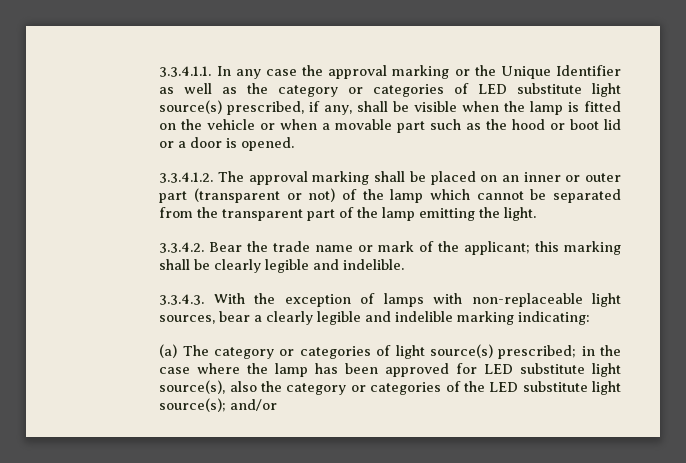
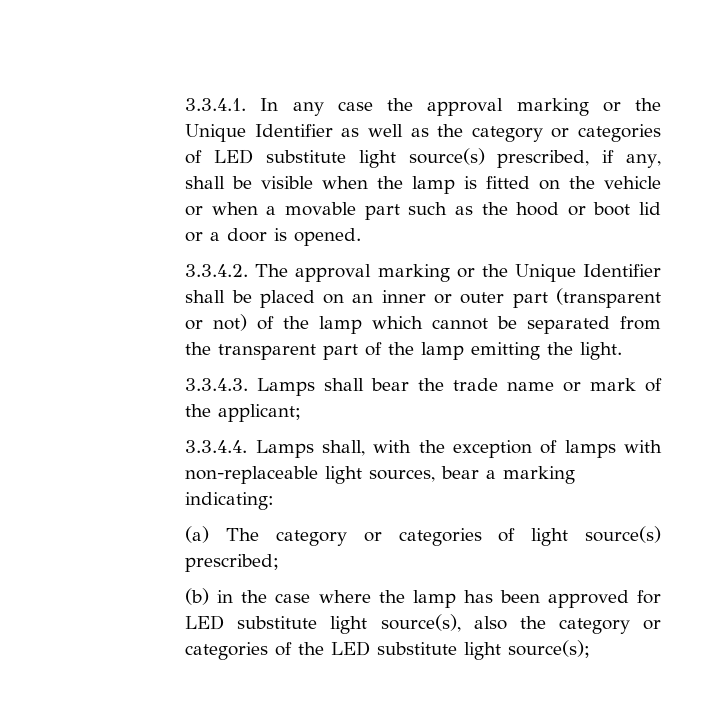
[159,66,212,77] 3.3.4.1.1. -> [185,98,247,111] 3.3.4.1.
[159,172,214,183] 3.3.4.1.2. -> [185,264,249,277] 3.3.4.2.
(370, 178) none -> [456,264,662,282] or the Unique Identifier
[159,242,243,253] 3.3.4.2. Bear -> [185,378,410,396] 3.3.4.3. Lamps shall bear
[535,241,621,255] [159,259,405,273] [159,293,245,305] this marking shall be clearly legible and indelible. // 3.3.4.3. With -> [185,440,412,458] // 3.3.4.4. Lamps shall, with
[266,311,454,325] clearly legible and indelible -> (497, 474) none
(577, 352) none -> [185,588,210,605] // (b)
[230,399,278,411] and/or -> (591, 649) none

